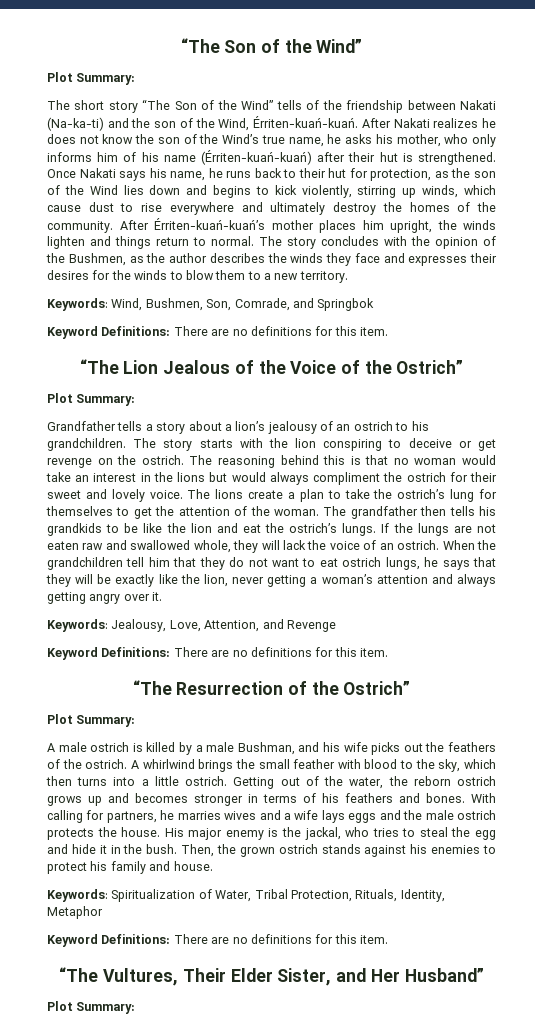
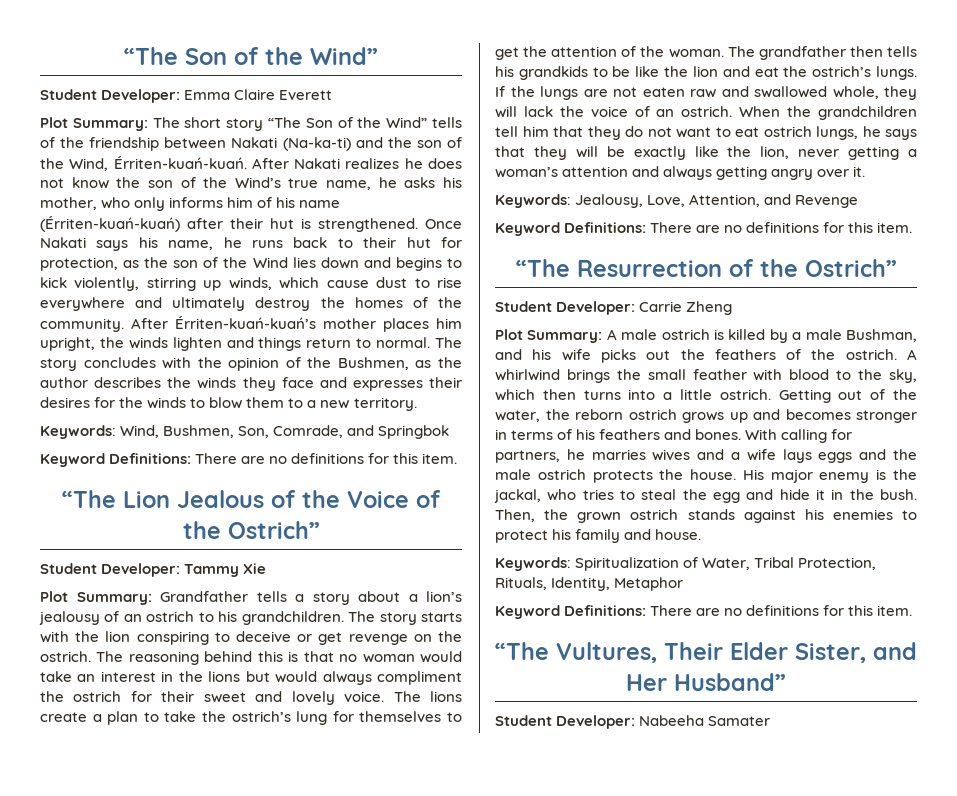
[180,38,363,53] [47,72,136,85] “The Son of the Wind” // Plot Summary: // -> [124,47,378,65] [40,89,333,103] [40,117,148,131] “The Son of the Wind” // Student Developer: Emma Claire Everett // Plot Summary:
[47,393,136,406] // Plot Summary: // -> [40,563,267,577] [40,591,152,605] // Student Developer: Tammy Xie // Plot Summary:
[47,714,136,727] // Plot Summary: // -> [495,301,733,315] [495,329,603,343] // Student Developer: Carrie Zheng // Plot Summary:
[47,1001,136,1014] Plot Summary: -> [495,715,771,729] Student Developer: Nabeeha Samater

